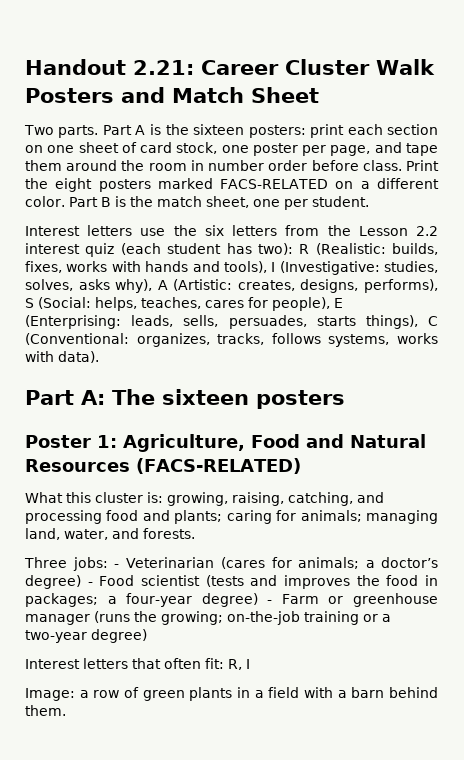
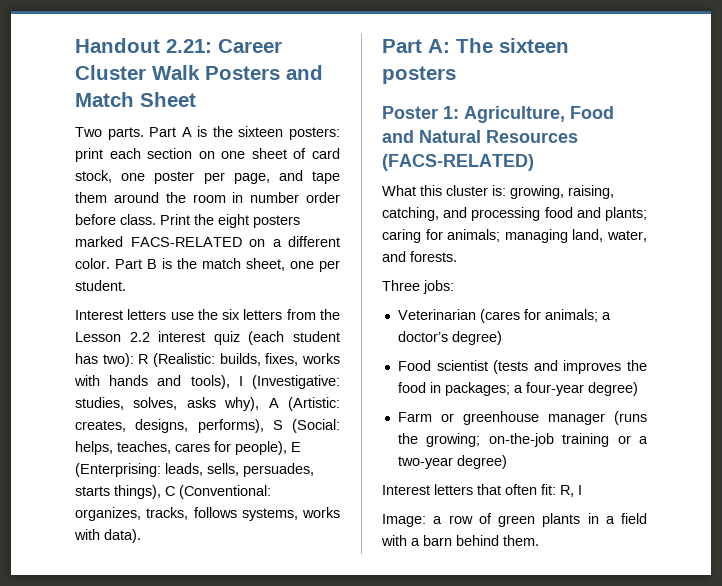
[114,564,120,568] - -> (454, 287) //
[87,582,93,586] - -> (502, 338) //
[267,600,273,604] - -> (638, 389) //

